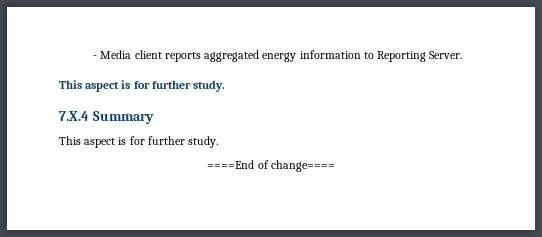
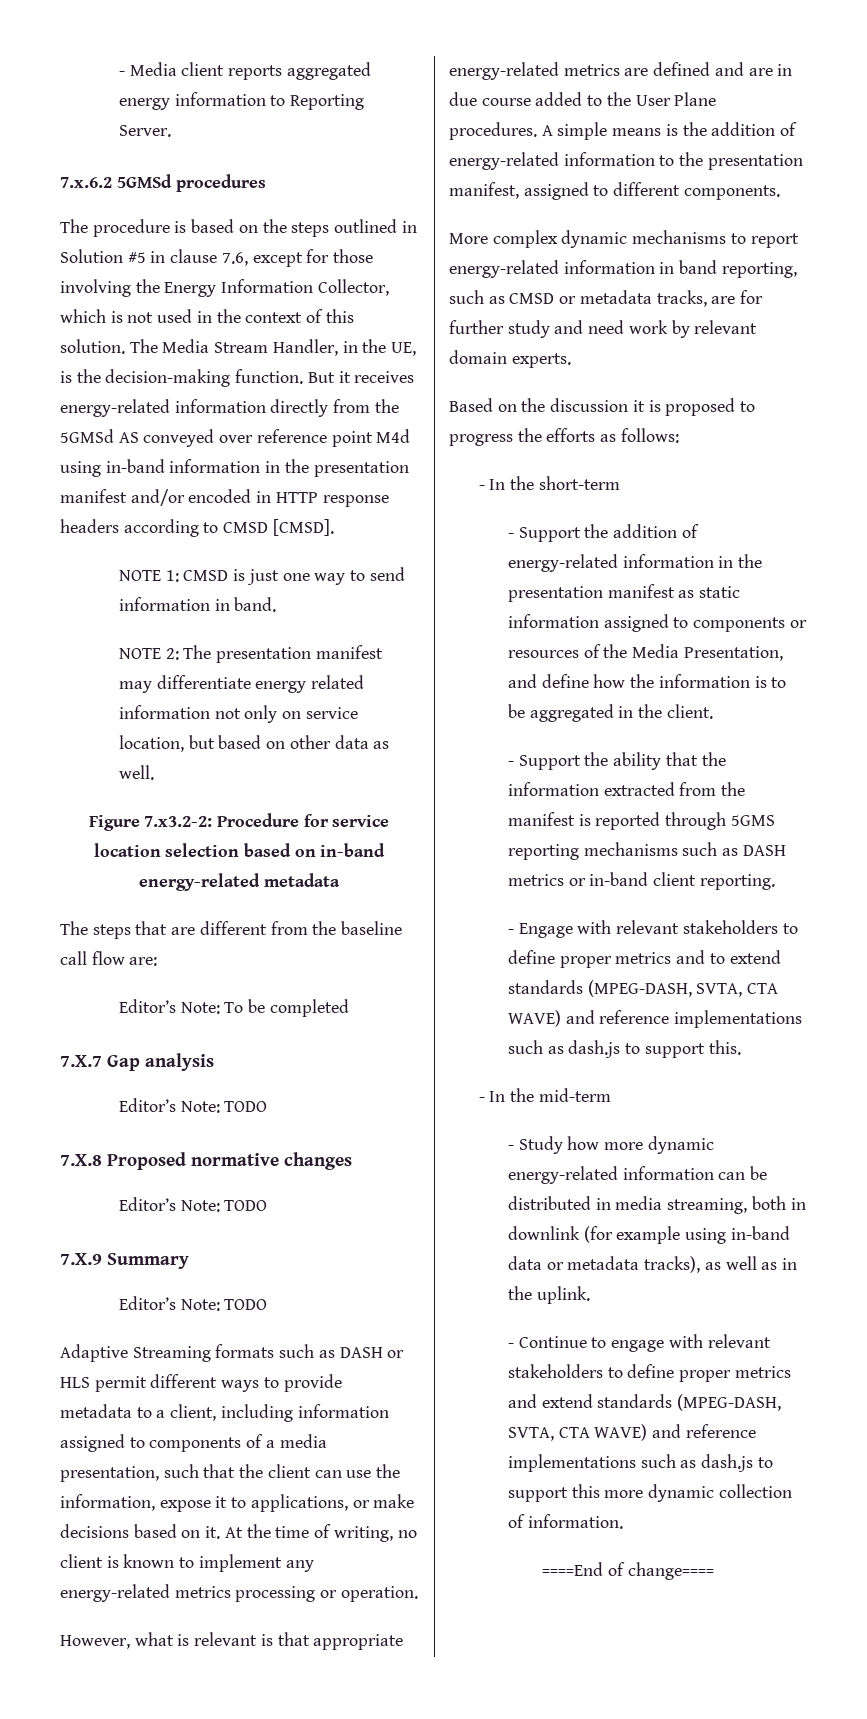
[59,80,226,92] [59,111,154,124] [59,136,219,148] This aspect is for further study. // 7.X.4 Summary // This aspect is for further study. -> [60,174,266,192] [60,219,417,237] [60,249,374,267] [60,279,389,297] [60,309,354,323] [60,339,417,356] [60,369,415,387] [60,399,399,417] [60,429,411,447] [60,459,409,477] [60,489,389,507] [60,519,334,537] [119,567,405,585] [119,597,277,612] [119,645,383,663] [119,675,365,693] [119,705,358,723] [119,735,390,752] [119,765,155,780] [88,813,390,831] [93,843,386,857] [139,873,340,891] [60,921,403,939] [60,951,158,966] [119,999,349,1017] [60,1053,215,1071] [119,1098,268,1113] [60,1152,353,1170] [119,1197,268,1212] [60,1253,190,1269] [119,1296,268,1311] [60,1344,405,1362] [60,1374,342,1392] [60,1404,389,1422] [60,1434,327,1452] [60,1464,401,1482] [60,1494,415,1512] [60,1524,417,1542] [60,1554,314,1572] [60,1584,418,1602] [60,1632,404,1650] [449,62,793,80] [449,92,717,106] [449,122,798,140] [449,152,803,170] [449,182,780,200] [449,230,799,248] [449,260,797,278] [449,290,764,307] [449,320,758,338] [449,350,571,368] [449,398,756,416] [449,428,679,446] [478,476,620,490] [508,524,699,542] [508,554,763,572] [508,584,741,602] [508,614,807,632] [508,644,783,661] [508,674,787,688] [508,704,713,722] [508,752,726,770] [508,782,746,796] [508,812,775,830] [508,842,786,860] [508,872,775,890] [508,920,798,938] [508,950,781,968] [508,980,779,997] [508,1010,803,1028] [508,1040,741,1058] [478,1088,611,1102] [508,1136,714,1154] [508,1166,768,1184] [508,1196,806,1214] [508,1226,790,1244] [508,1256,798,1273] [508,1286,590,1304] [508,1334,771,1352] [508,1364,791,1382] [508,1394,782,1411] [508,1424,756,1441] [508,1454,773,1472] [508,1484,792,1502] [508,1514,623,1529] 7.x.6.2 5GMSd procedures // The procedure is based on the steps outlined in Solution #5 in clause 7.6, except for those involving the Energy Information Collector, which is not used in the context of this solution. The Media Stream Handler, in the UE, is the decision-making function. But it receives energy-related information directly from the 5GMSd AS conveyed over reference point M4d using in-band information in the presentation manifest and/or encoded in HTTP response headers according to CMSD [CMSD]. // NOTE 1: CMSD is just one way to send information in band. // NOTE 2: The presentation manifest may differentiate energy related information not only on service location, but based on other data as well. // Figure 7.x3.2-2: Procedure for service location selection based on in-band energy-related metadata // The steps that are different from the baseline call flow are: // Editor’s Note: To be completed // 7.X.7 Gap analysis // Editor’s Note: TODO // 7.X.8 Proposed normative changes // Editor’s Note: TODO // 7.X.9 Summary // Editor’s Note: TODO // Adaptive Streaming formats such as DASH or HLS permit different ways to provide metadata to a client, including information assigned to components of a media presentation, such that the client can use the information, expose it to applications, or make decisions based on it. At the time of writing, no client is known to implement any energy-related metrics processing or operation. // However, what is relevant is that appropriate energy-related metrics are defined and are in due course added to the User Plane procedures. A simple means is the addition of energy-related information to the presentation manifest, assigned to different components. // More complex dynamic mechanisms to report energy-related information in band reporting, such as CMSD or metadata tracks, are for further study and need work by relevant domain experts. // Based on the discussion it is proposed to progress the efforts as follows: // - In the short-term // - Support the addition of energy-related information in the presentation manifest as static information assigned to components or resources of the Media Presentation, and define how the information is to be aggregated in the client. // - Support the ability that the information extracted from the manifest is reported through 5GMS reporting mechanisms such as DASH metrics or in-band client reporting. // - Engage with relevant stakeholders to define proper metrics and to extend standards (MPEG-DASH, SVTA, CTA WAVE) and reference implementations such as dash.js to support this. // - In the mid-term // - Study how more dynamic energy-related information can be distributed in media streaming, both in downlink (for example using in-band data or metadata tracks), as well as in the uplink. // - Continue to engage with relevant stakeholders to define proper metrics and extend standards (MPEG-DASH, SVTA, CTA WAVE) and reference implementations such as dash.js to support this more dynamic collection of information.

